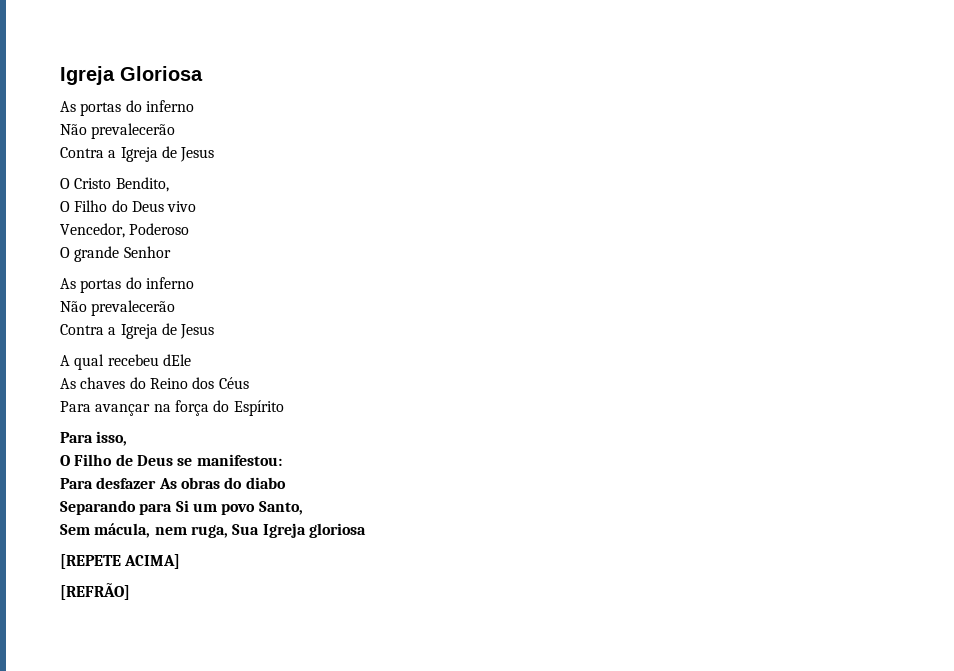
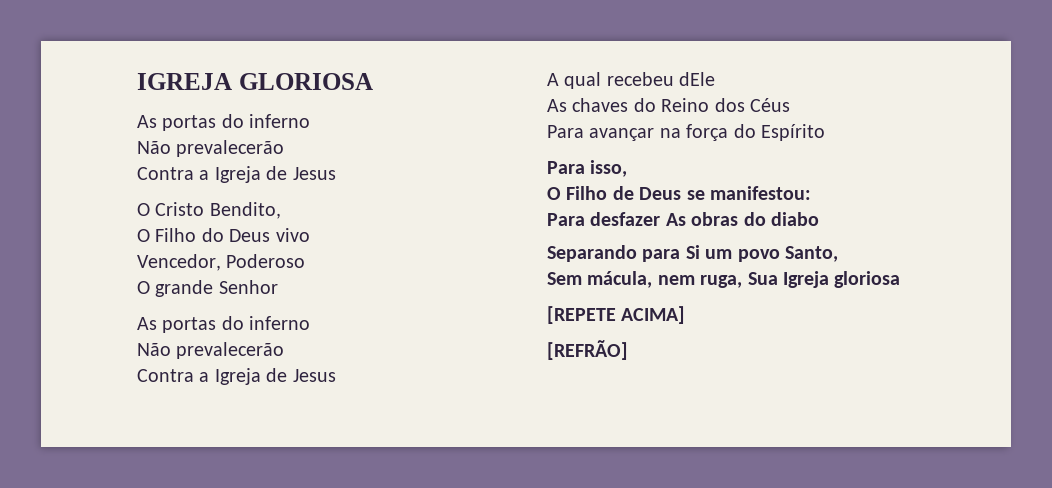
[60,66,203,85] Igreja Gloriosa -> [137,73,373,90] IGREJA GLORIOSA

